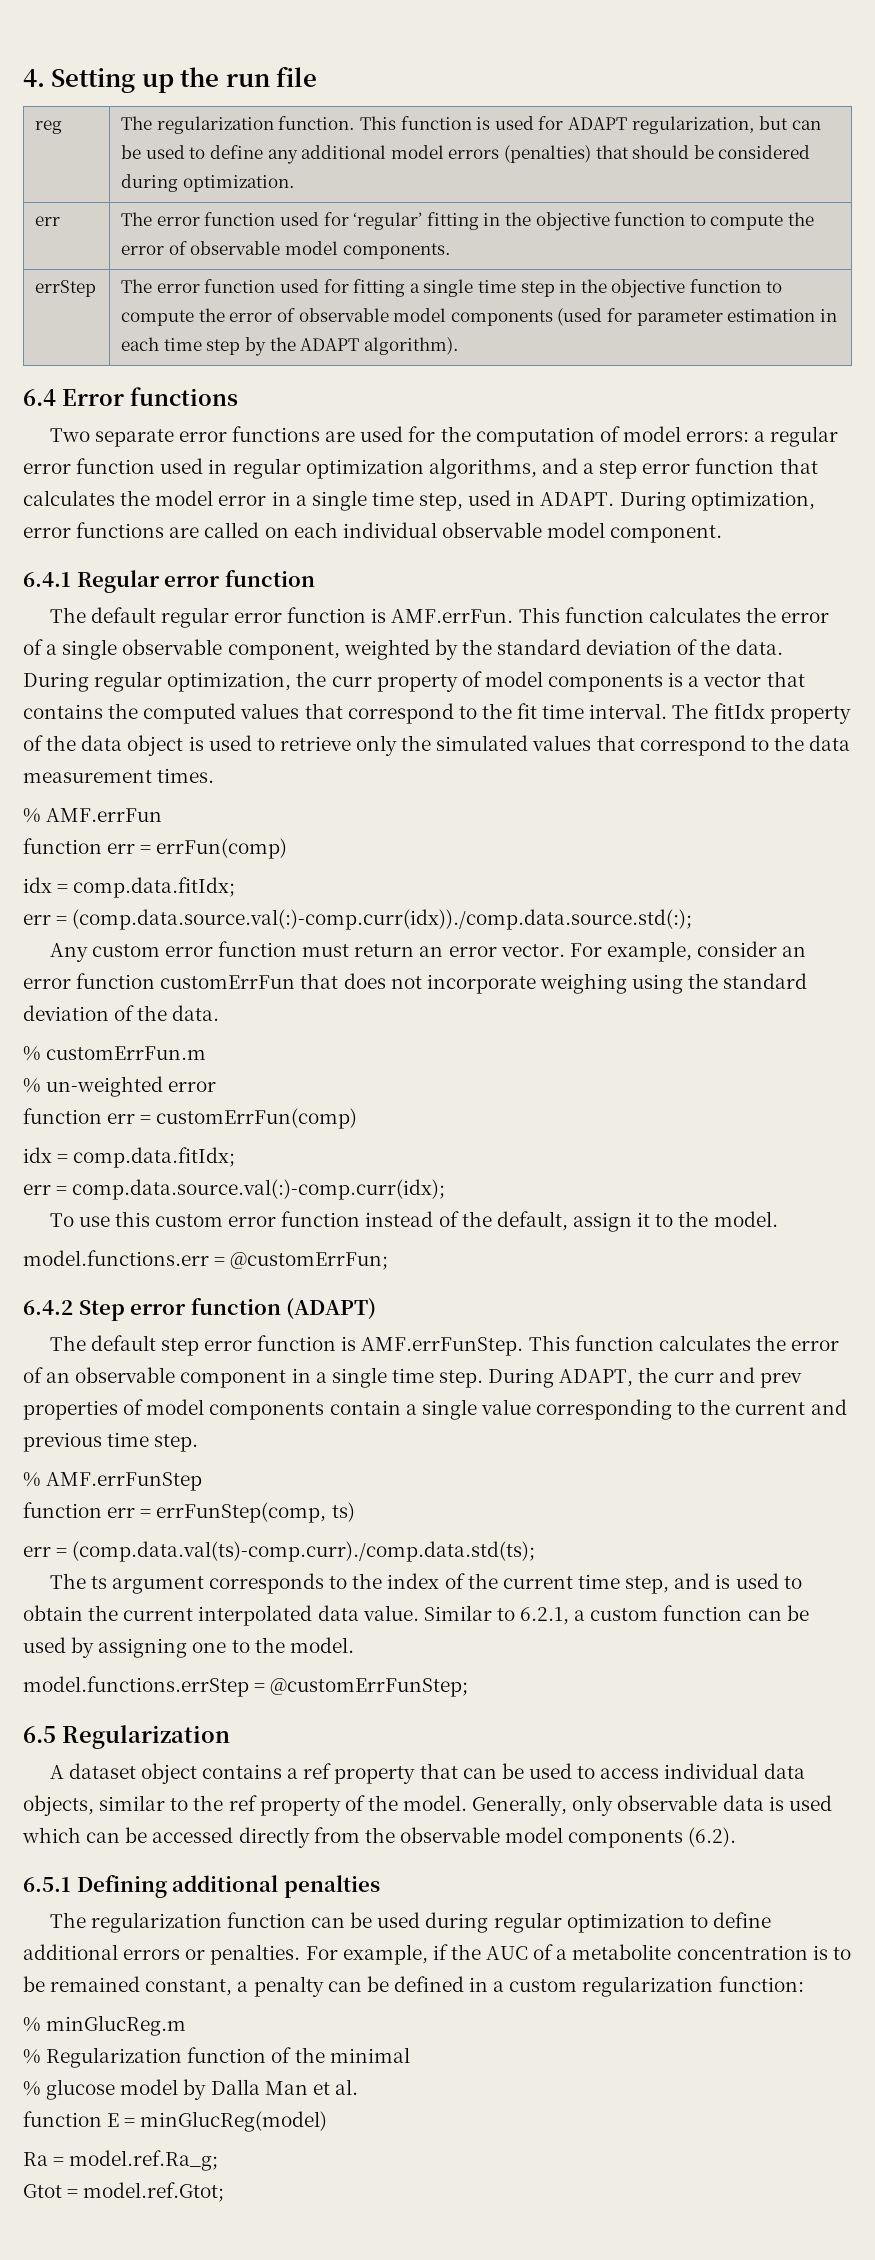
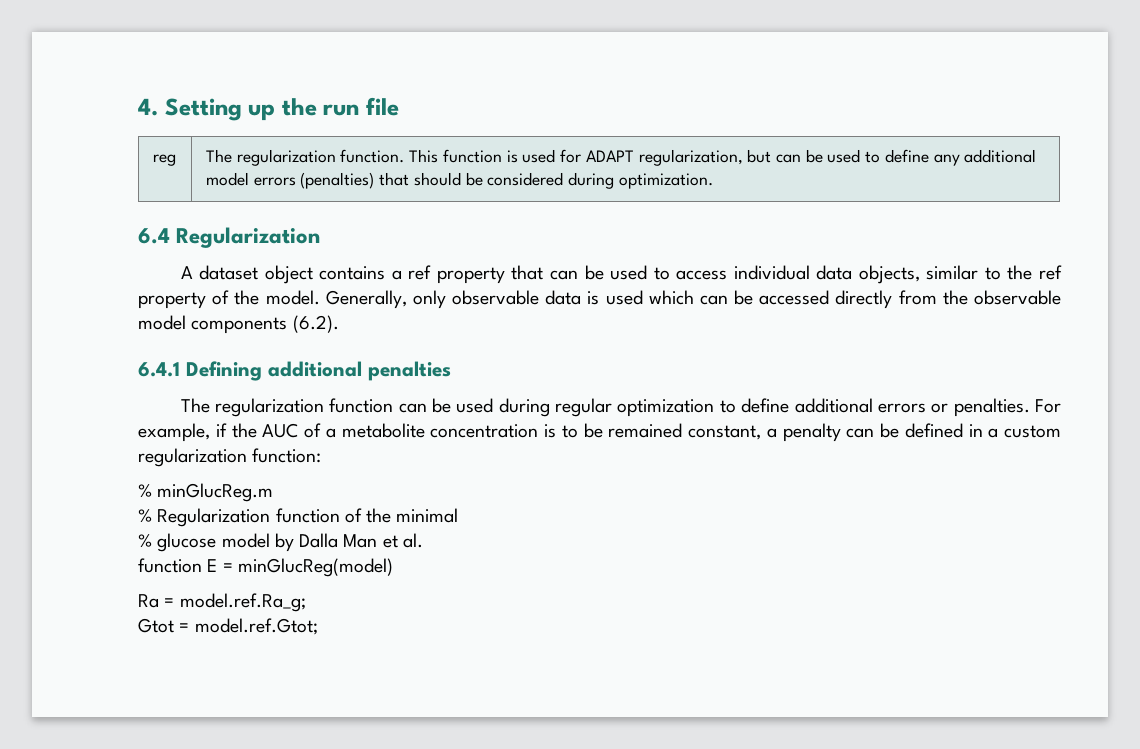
[35,216,61,226] [121,212,814,231] [121,241,451,259] [35,280,97,297] [121,279,782,298] [121,308,837,326] [121,337,459,356] [23,387,238,406] [49,426,839,447] [23,458,818,479] [23,490,815,511] [23,522,723,543] [23,570,315,593] [49,607,830,628] [23,639,783,660] [23,671,805,692] [23,703,851,724] [23,735,851,756] [23,768,215,783] [23,808,163,823] [23,838,288,859] [23,877,236,898] [23,909,693,930] [49,941,807,962] [23,973,808,994] [23,1005,220,1021] [23,1046,207,1061] [23,1076,217,1097] [23,1108,358,1129] [23,1147,236,1168] [23,1179,446,1200] [49,1211,778,1232] [23,1250,389,1270] [23,1298,377,1321] [49,1335,840,1356] [23,1367,802,1388] [23,1399,847,1420] [23,1432,199,1452] [23,1472,203,1491] [23,1502,355,1523] [23,1541,536,1562] [49,1573,802,1594] [23,1605,809,1626] [23,1637,354,1658] [23,1676,469,1697] [23,1726,56,1743] // err | The error function used for ‘regular’ fitting in the objective function to compute the error of observable model components. // errStep | The error function used for fitting a single time step in the objective function to compute the error of observable model components (used for parameter estimation in each time step by the ADAPT algorithm). // 6.4 Error functions // Two separate error functions are used for the computation of model errors: a regular error function used in regular optimization algorithms, and a step error function that calculates the model error in a single time step, used in ADAPT. During optimization, error functions are called on each individual observable model component. // 6.4.1 Regular error function // The default regular error function is AMF.errFun. This function calculates the error of a single observable component, weighted by the standard deviation of the data. During regular optimization, the curr property of model components is a vector that contains the computed values that correspond to the fit time interval. The fitIdx property of the data object is used to retrieve only the simulated values that correspond to the data measurement times. // % AMF.errFun // function err = errFun(comp) // idx = comp.data.fitIdx; // err = (comp.data.source.val(:)-comp.curr(idx))./comp.data.source.std(:); // Any custom error function must return an error vector. For example, consider an error function customErrFun that does not incorporate weighing using the standard deviation of the data. // % customErrFun.m // % un-weighted error // function err = customErrFun(comp) // idx = comp.data.fitIdx; // err = comp.data.source.val(:)-comp.curr(idx); // To use this custom error function instead of the default, assign it to the model. // model.functions.err = @customErrFun; // 6.4.2 Step error function (ADAPT) // The default step error function is AMF.errFunStep. This function calculates the error of an observable component in a single time step. During ADAPT, the curr and prev properties of model components contain a single value corresponding to the current and previous time step. // % AMF.errFunStep // function err = errFunStep(comp, ts) // err = (comp.data.val(ts)-comp.curr)./comp.data.std(ts); // The ts argument corresponds to the index of the current time step, and is used to obtain the current interpolated data value. Similar to 6.2.1, a custom function can be used by assigning one to the model. // model.functions.errStep = @customErrFunStep; // 6.5 -> [138,228,170,244] // 6.4
[23,1877,71,1892] 6.5.1 -> [138,362,180,377] 6.4.1

